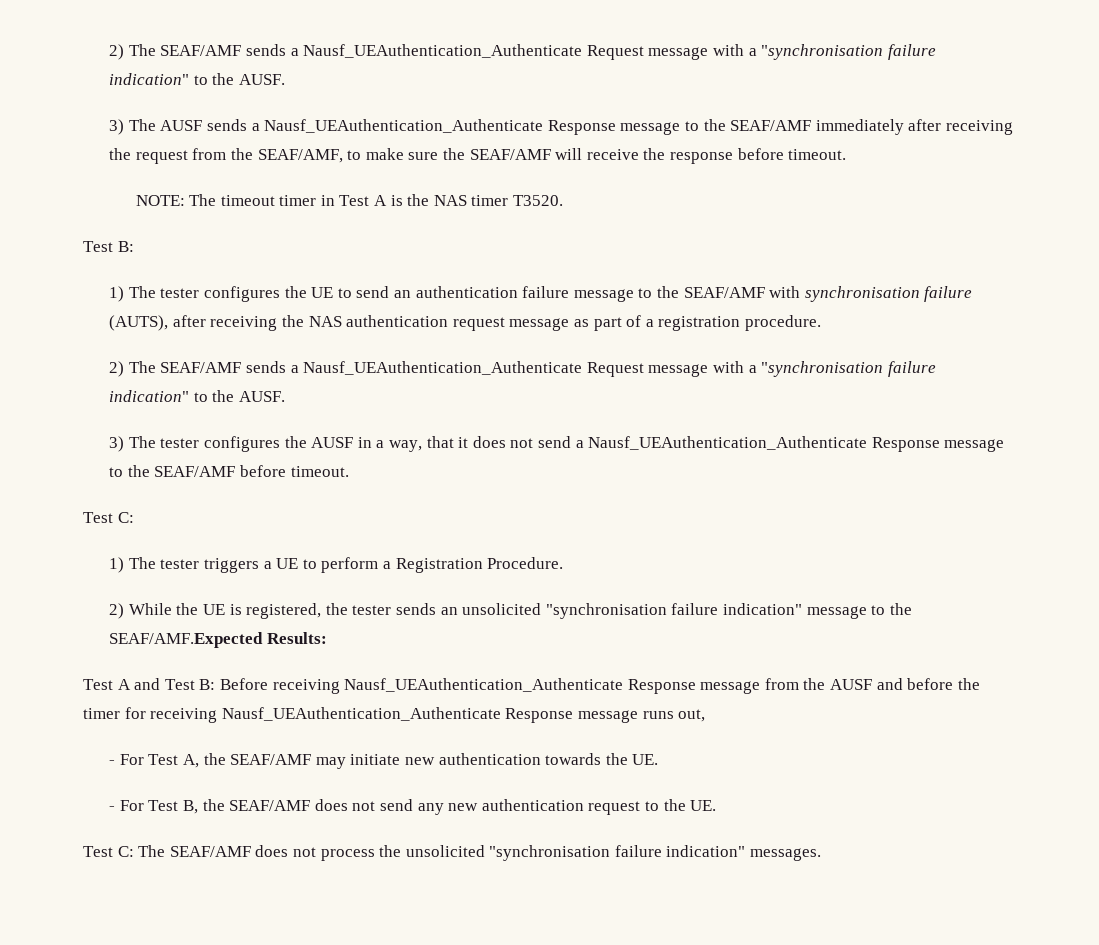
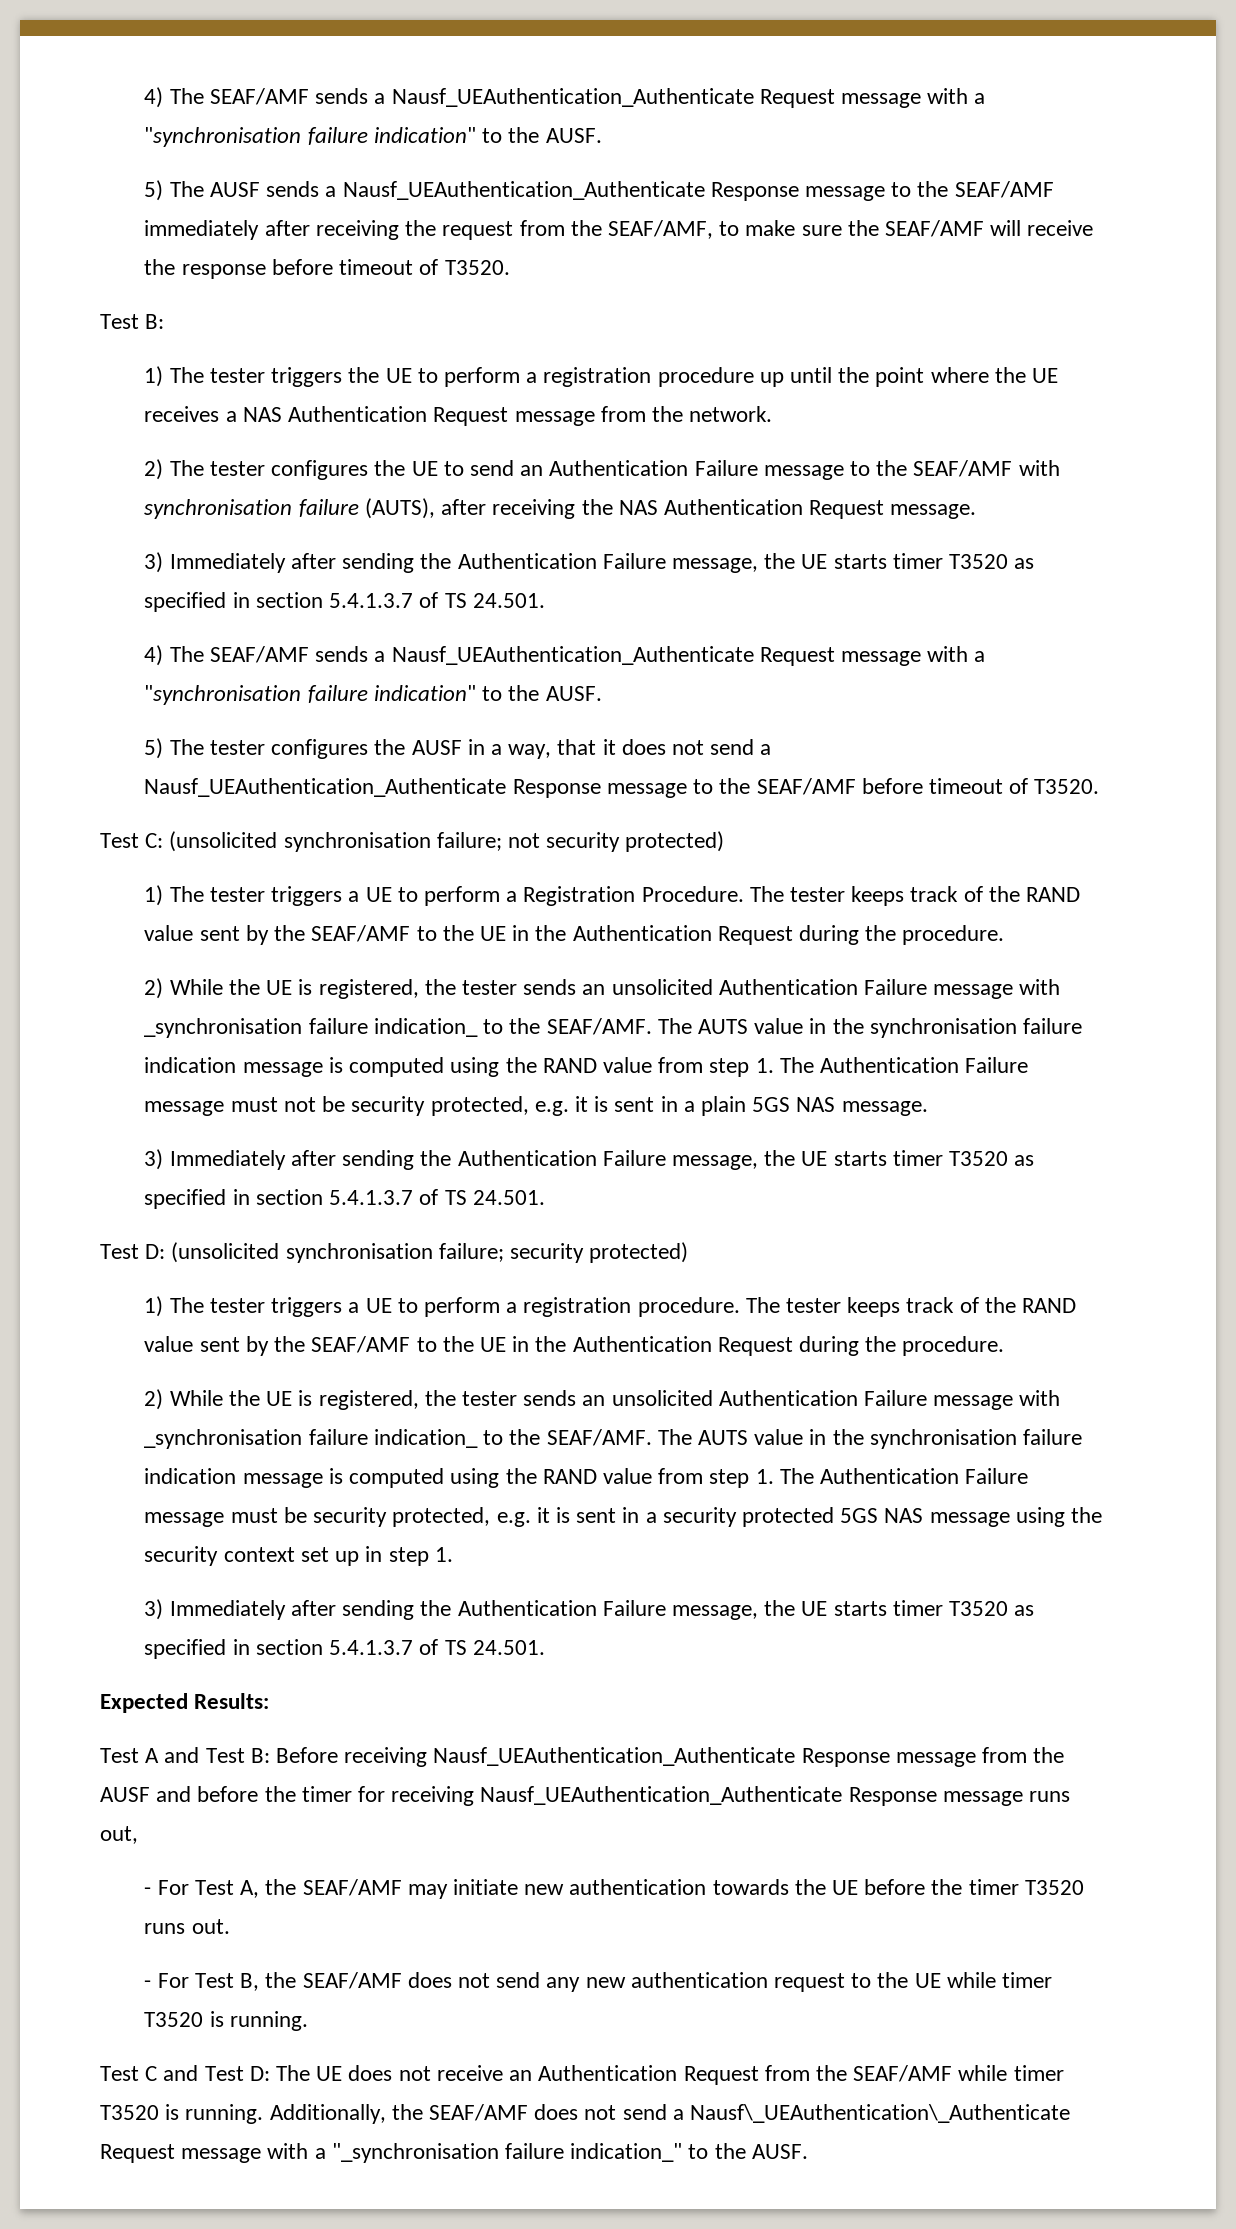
[109,44,125,60] 2) -> [144,87,164,108] 4)
[109,119,125,135] 3) -> [144,180,164,201] 5)
[788,149,847,160] [135,194,509,206] timeout. // NOTE: The timeout timer in Test A is the NAS timer -> [339,259,439,275] timeout of
(200, 293) none -> [271,367,1059,387] [144,406,773,426] [144,459,265,480] triggers the UE to perform a registration procedure up until the point where the UE receives a NAS Authentication Request message from the network. // 2) The tester
[415,286,570,298] authentication failure -> [549,460,758,476] Authentication Failure
[346,315,821,331] [109,361,125,377] authentication request message as part of a registration procedure. // 2) -> [663,499,977,519] [144,552,1035,573] [144,592,545,612] [144,645,164,666] Authentication Request message. // 3) Immediately after sending the Authentication Failure message, the UE starts timer T3520 as specified in section 5.4.1.3.7 of TS 24.501. // 4)
[109,436,125,452] 3) -> [144,738,164,759] 5)
[290,466,349,477] [83,512,134,523] timeout. // Test C: -> [928,778,1100,794] [100,831,725,852] timeout of T3520. // Test C: (unsolicited synchronisation failure; not security protected)
(564, 563) none -> [749,886,1081,906] [144,925,1005,945] The tester keeps track of the RAND value sent by the SEAF/AMF to the UE in the Authentication Request during the procedure.
[545,603,912,619] [109,632,264,648] "synchronisation failure indication" message to the SEAF/AMF.Expected -> [718,979,1061,999] [144,1018,1082,1038] [144,1057,1029,1077] [144,1096,928,1116] [144,1149,1035,1170] [144,1189,545,1209] [100,1242,689,1263] [144,1296,1077,1317] [144,1336,1005,1356] [144,1389,1061,1410] [144,1429,1082,1449] [144,1468,1029,1488] [144,1507,1103,1527] [144,1546,453,1566] [144,1599,1035,1620] [144,1639,545,1659] [100,1693,188,1713] Authentication Failure message with _synchronisation failure indication_ to the SEAF/AMF. The AUTS value in the synchronisation failure indication message is computed using the RAND value from step 1. The Authentication Failure message must not be security protected, e.g. it is sent in a plain 5GS NAS message. // 3) Immediately after sending the Authentication Failure message, the UE starts timer T3520 as specified in section 5.4.1.3.7 of TS 24.501. // Test D: (unsolicited synchronisation failure; security protected) // 1) The tester triggers a UE to perform a registration procedure. The tester keeps track of the RAND value sent by the SEAF/AMF to the UE in the Authentication Request during the procedure. // 2) While the UE is registered, the tester sends an unsolicited Authentication Failure message with _synchronisation failure indication_ to the SEAF/AMF. The AUTS value in the synchronisation failure indication message is computed using the RAND value from step 1. The Authentication Failure message must be security protected, e.g. it is sent in a security protected 5GS NAS message using the security context set up in step 1. // 3) Immediately after sending the Authentication Failure message, the UE starts timer T3520 as specified in section 5.4.1.3.7 of TS 24.501. // Expected
[632,754,659,765] UE. -> [831,1879,1084,1895] [144,1919,230,1934] UE before the timer T3520 runs out.
[690,800,717,811] [83,845,822,861] UE. // Test C: The SEAF/AMF does not process the unsolicited "synchronisation failure indication" messages. -> [914,1972,1053,1988] [144,2011,308,2031] [100,2065,1064,2085] [100,2104,1071,2124] [100,2143,808,2163] UE while timer T3520 is running. // Test C and Test D: The UE does not receive an Authentication Request from the SEAF/AMF while timer T3520 is running. Additionally, the SEAF/AMF does not send a Nausf\_UEAuthentication\_Authenticate Request message with a "_synchronisation failure indication_" to the AUSF.

